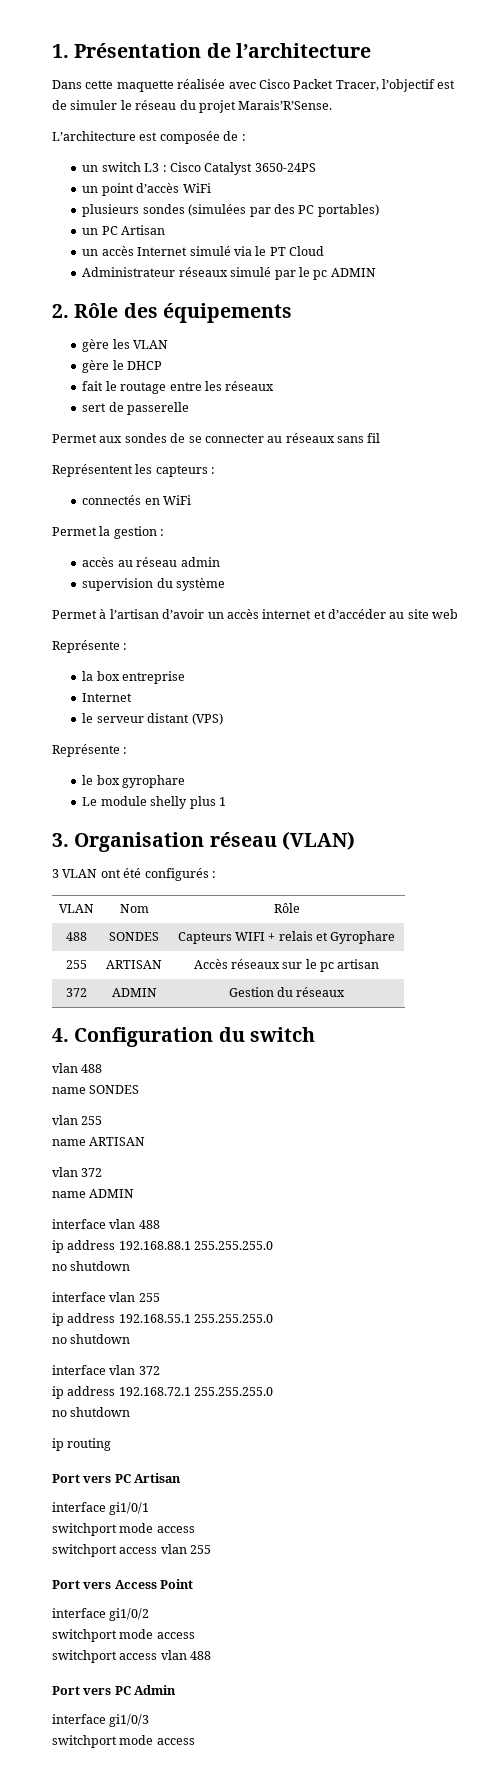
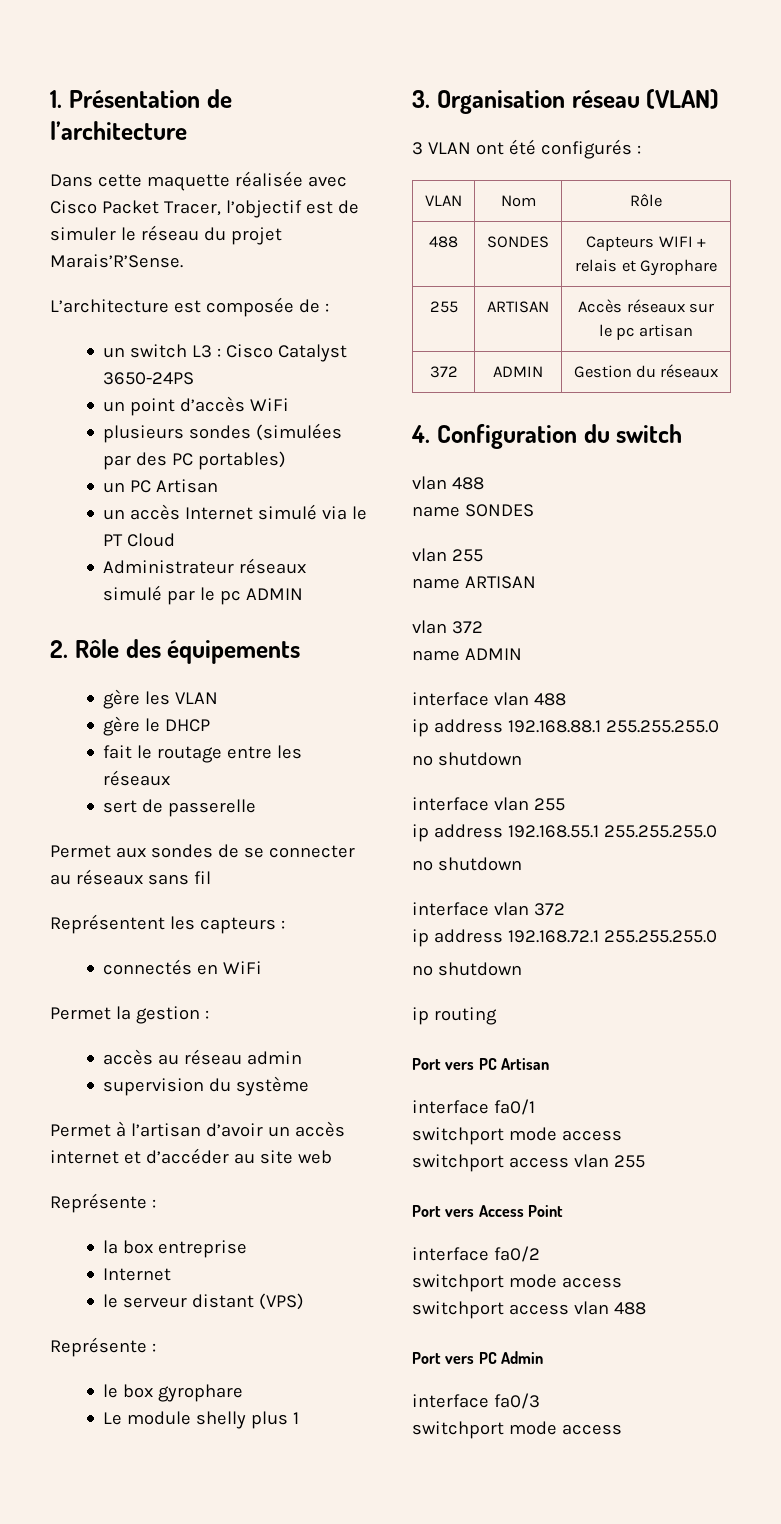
[109,1502,150,1515] gi1/0/1 -> [493,1099,535,1115] fa0/1
[109,1608,150,1621] gi1/0/2 -> [493,1246,540,1262] fa0/2
[109,1714,150,1727] gi1/0/3 -> [493,1393,540,1409] fa0/3

